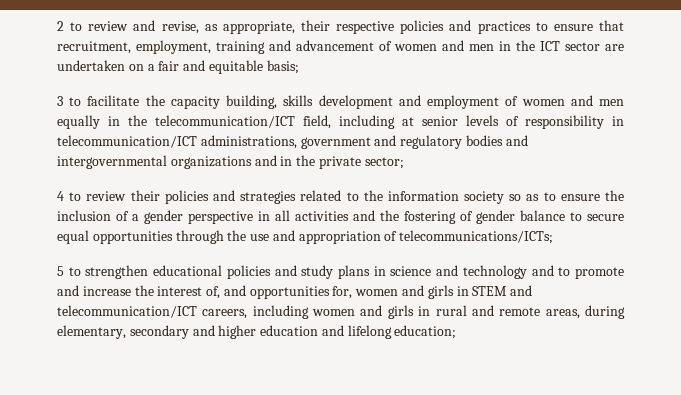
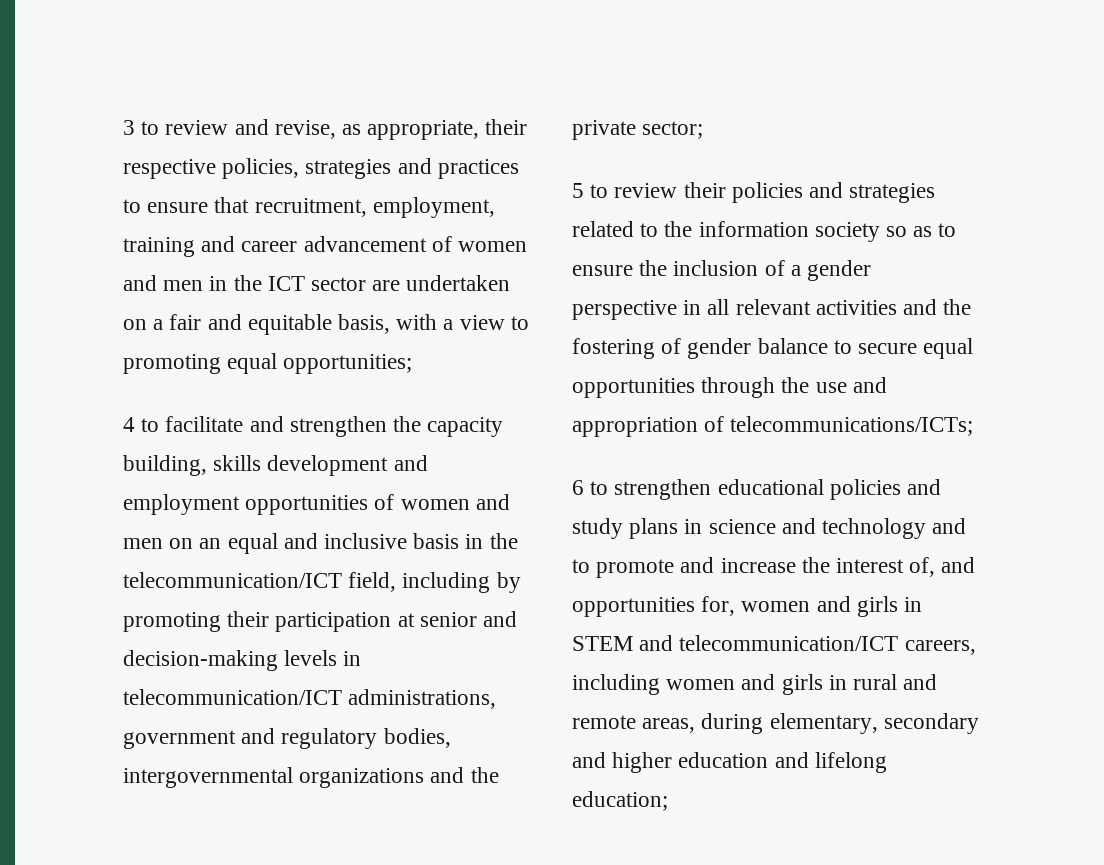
[57,21,64,31] 2 -> [123,120,135,135] 3
[400,20,445,34] policies -> [222,158,392,179] policies, strategies
(291, 45) none -> [241,241,298,252] career
[266,60,299,74] [57,95,140,106] basis; // 3 to facilitate -> [338,314,529,334] [123,353,413,374] [123,416,387,437] basis, with a view to promoting equal opportunities; // 4 to facilitate and strengthen
[505,95,624,106] [57,115,100,129] of women and men equally -> [245,494,510,515] [123,533,460,554] opportunities of women and men on an equal and inclusive basis
[402,115,604,129] at senior levels of responsibility -> [496,572,521,593] [123,611,518,632] [123,650,338,671] by promoting their participation at senior and decision-making levels
[465,135,528,146] bodies and -> [383,728,451,748] bodies,
[280,156,293,166] in -> (465, 775) none
[57,191,64,201] 4 -> [572,183,584,198] 5
(290, 215) none -> [735,299,811,315] relevant
[57,266,64,276] 5 -> [572,480,584,495] 6

